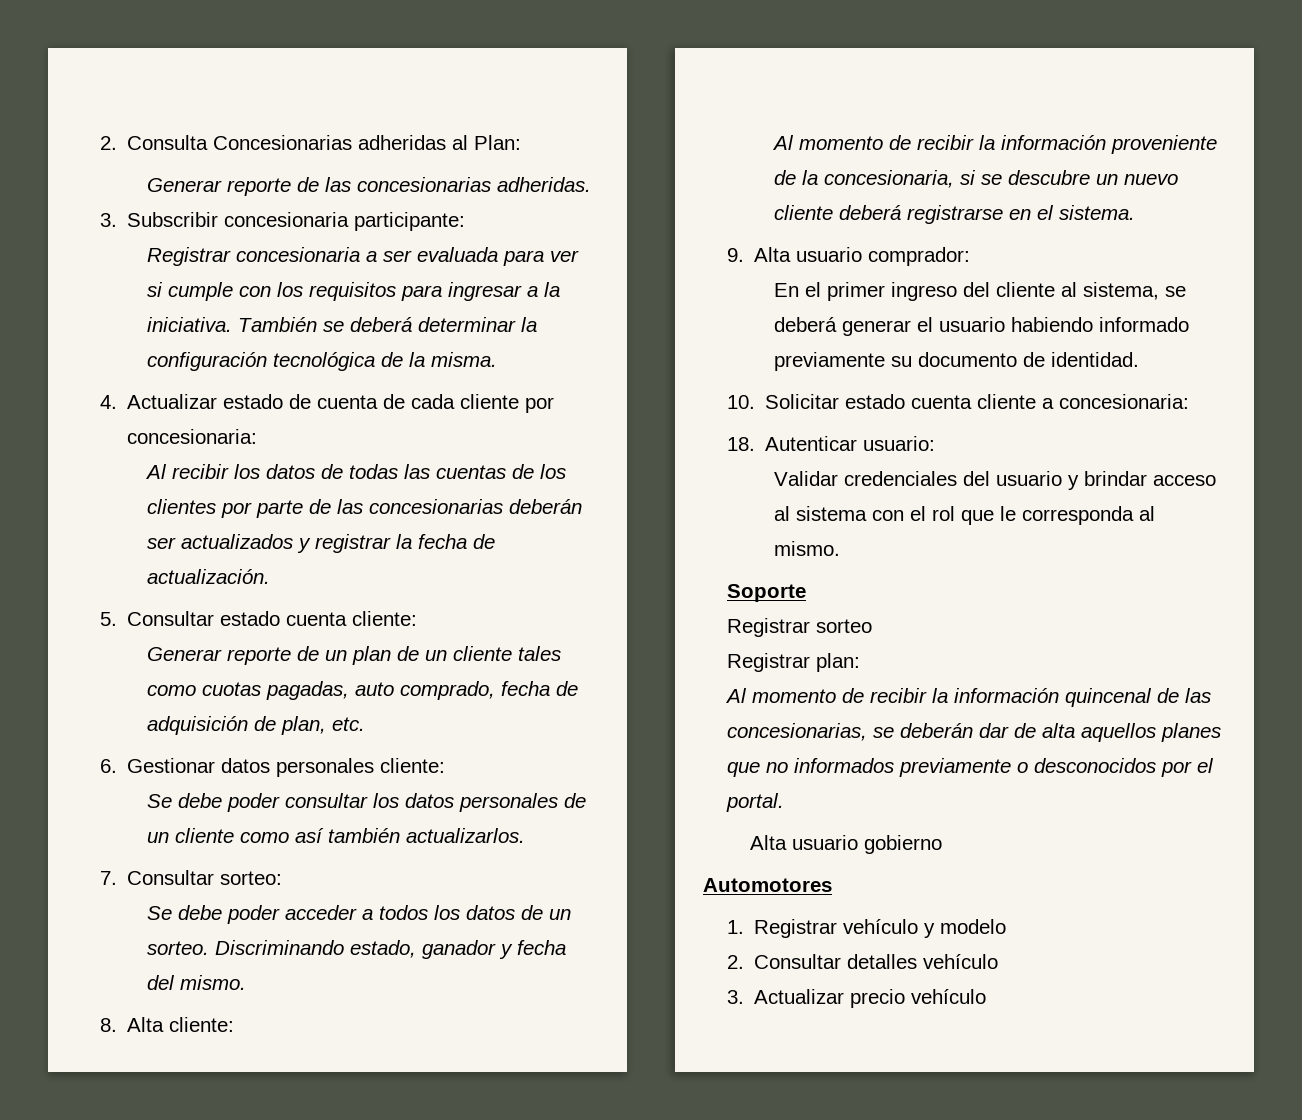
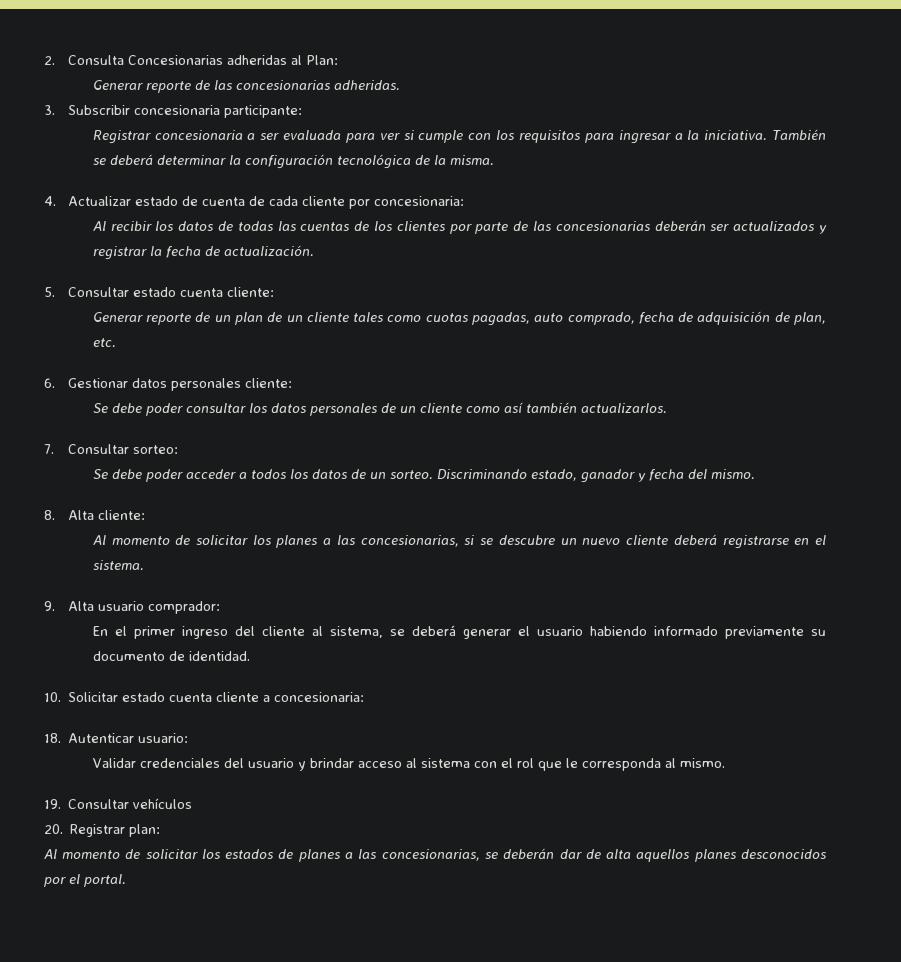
[917,135,1218,154] [774,170,955,188] recibir la información proveniente de la concesionaria, -> [195,535,459,548] solicitar los planes a las concesionarias,
[726,584,806,602] [726,618,872,637] Soporte // Registrar sorteo // -> [43,798,193,809] [43,824,63,834] 19. Consultar vehículos // 20.
[869,688,1179,707] recibir la información quincenal de -> [145,849,353,862] solicitar los estados de planes a
[726,758,1028,777] que no informados previamente o -> (736, 855) none
[750,835,943,854] [703,878,832,892] [726,919,1006,938] [726,954,998,969] [726,989,986,1008] // Alta usuario gobierno // Automotores // 1. Registrar vehículo y modelo // 2. Consultar detalles vehículo // 3. Actualizar precio vehículo -> (126, 880) none

